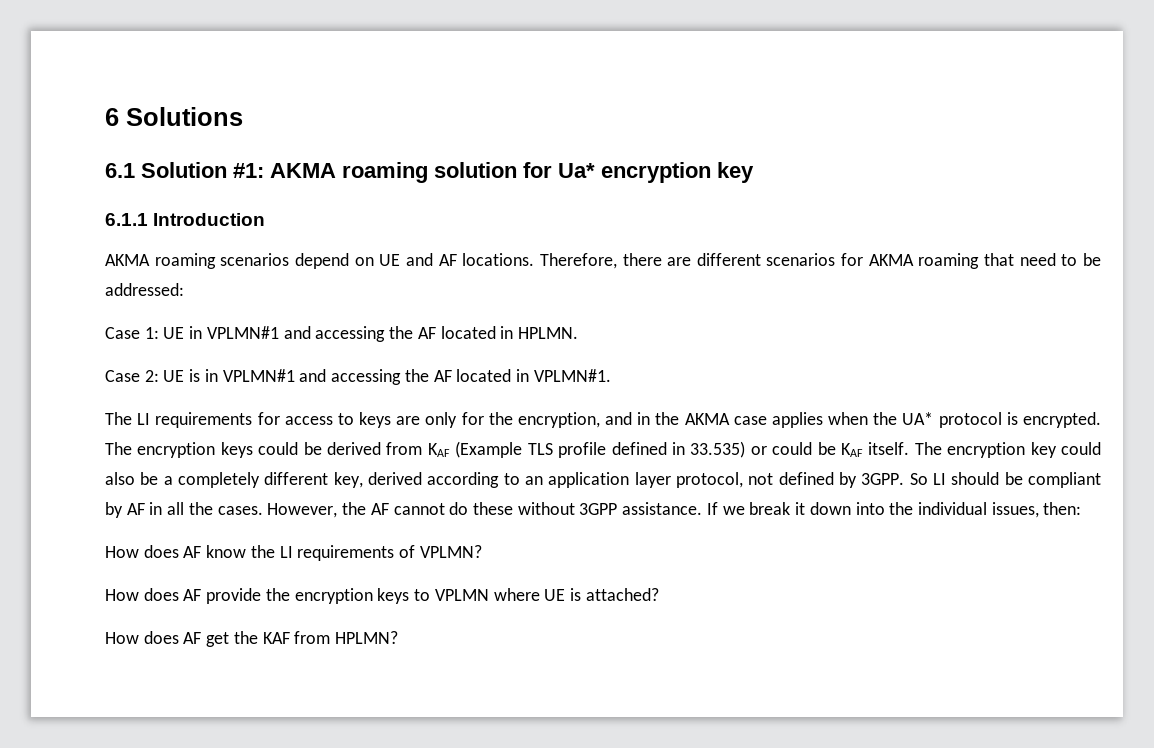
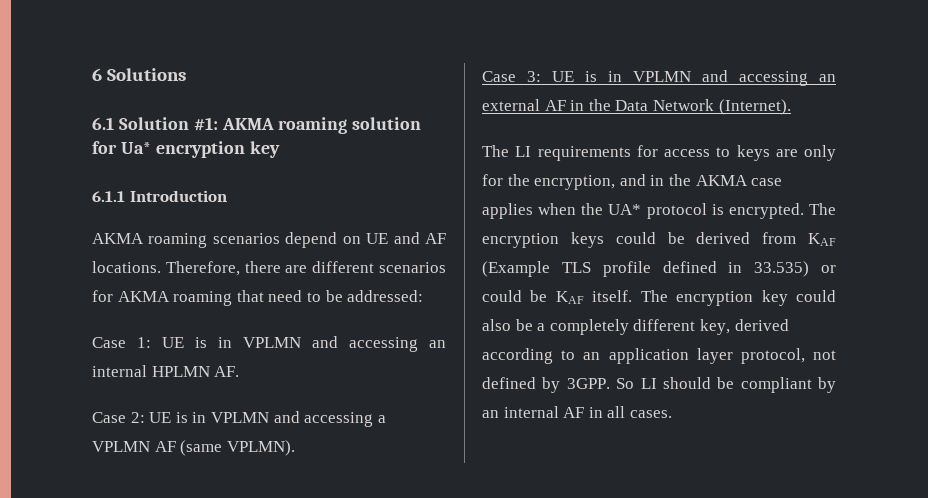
[189,326,578,342] in VPLMN#1 and accessing the AF located in HPLMN. -> [195,336,446,352] [92,365,240,377] is in VPLMN and accessing an internal HPLMN AF.
[222,369,611,385] VPLMN#1 and accessing the AF located in VPLMN#1. -> [210,411,386,427] [92,440,295,456] [482,70,836,86] [482,99,791,115] VPLMN and accessing a VPLMN AF (same VPLMN). // Case 3: UE is in VPLMN and accessing an external AF in the Data Network (Internet).
(123, 510) none -> [482,406,559,418] an internal
[188,502,1082,518] [105,545,482,561] [105,588,659,604] [105,631,399,647] the cases. However, the AF cannot do these without 3GPP assistance. If we break it down into the individual issues, then: // How does AF know the LI requirements of VPLMN? // How does AF provide the encryption keys to VPLMN where UE is attached? // How does AF get the KAF from HPLMN? -> [629,410,672,418] cases.

